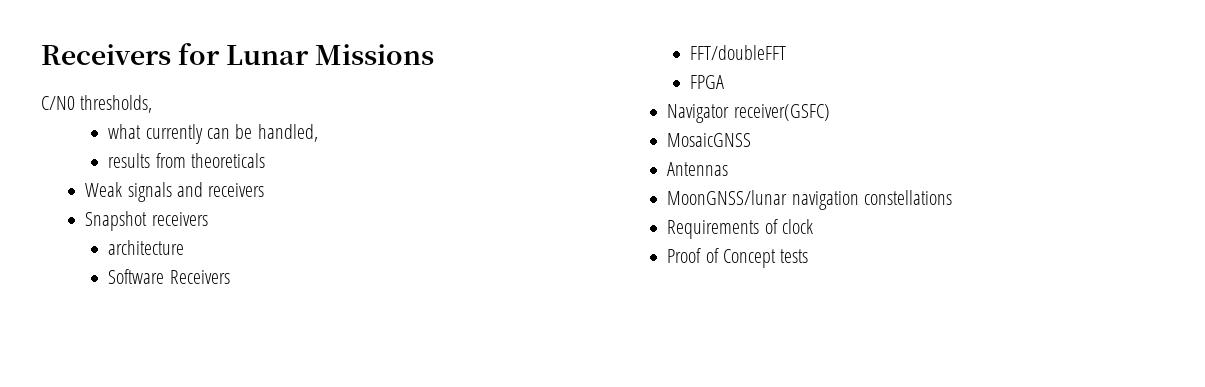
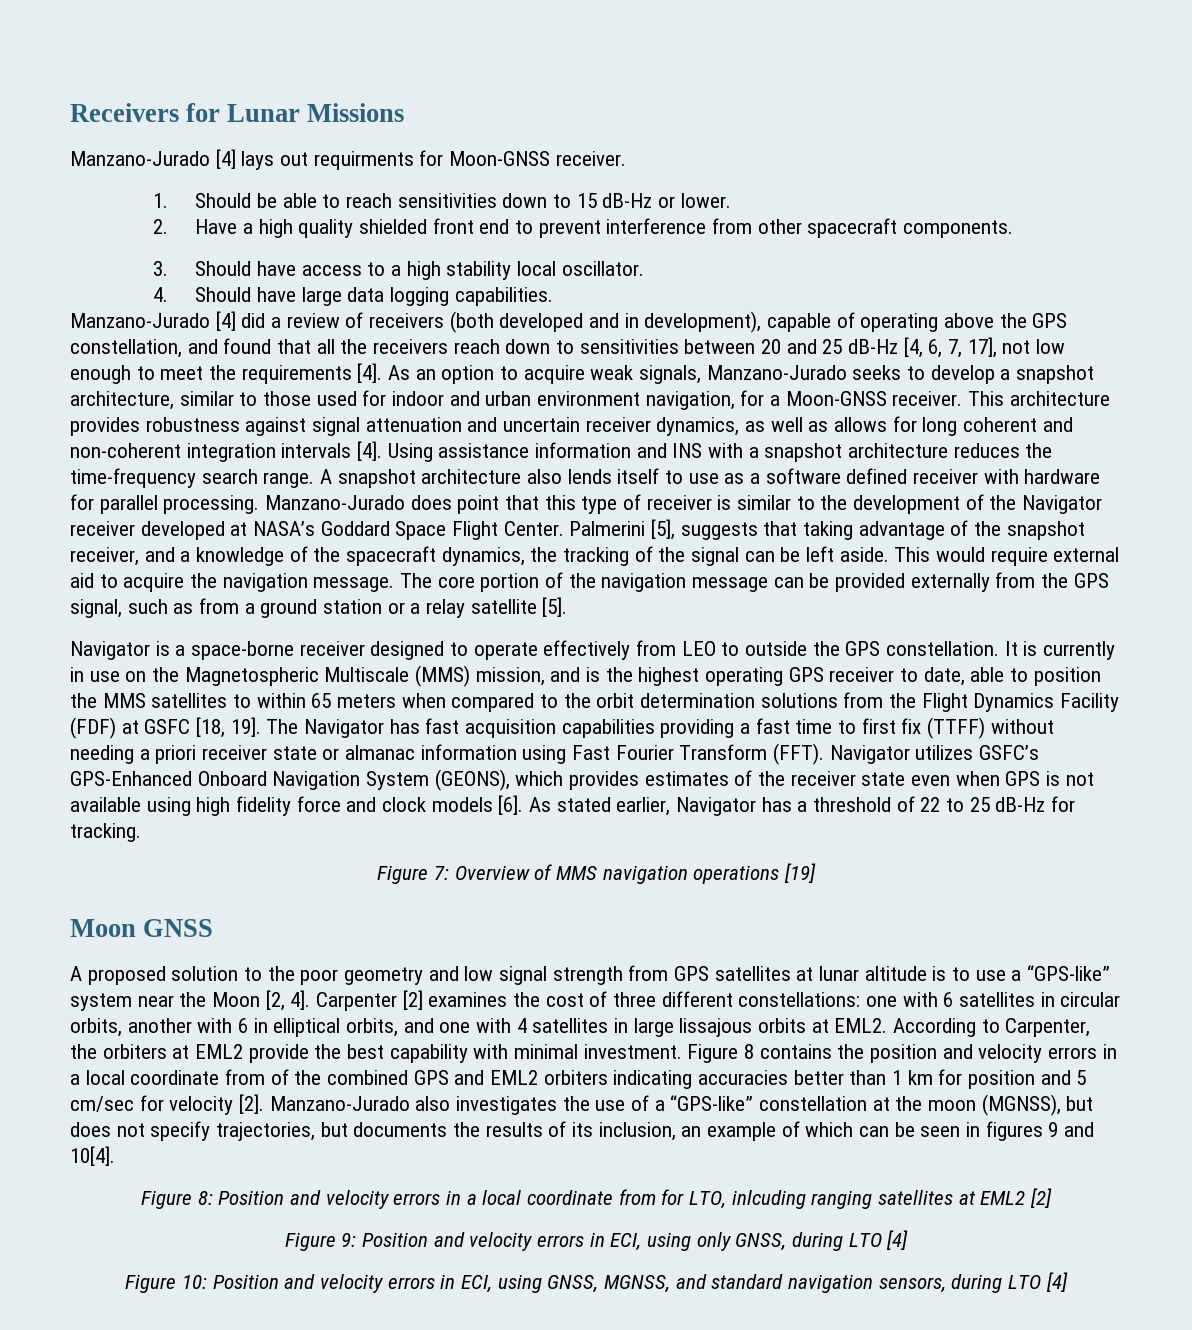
[41,95,153,113] [108,124,318,144] [108,153,265,168] [85,182,265,202] [85,211,208,231] [108,240,185,255] [108,269,230,284] [690,45,787,60] [690,75,725,89] [667,104,830,123] [667,133,752,147] [667,162,729,176] [667,190,952,210] [667,219,813,239] [667,248,809,268] C/N0 thresholds, // what currently can be handled, // results from theoreticals // Weak signals and receivers // Snapshot receivers // architecture // Software Receivers // FFT/doubleFFT // FPGA // Navigator receiver(GSFC) // MosaicGNSS // Antennas // MoonGNSS/lunar navigation constellations // Requirements of clock // Proof of Concept tests -> [70,149,626,170] [153,193,731,208] [153,218,1013,238] [153,261,644,280] [153,287,553,306] [70,311,1068,333] [70,337,1066,358] [70,363,1095,384] [70,390,1110,410] [70,416,1073,436] [70,441,1053,462] [70,468,1101,488] [70,494,1103,514] [70,519,1085,540] [70,546,1120,566] [70,572,1109,592] [70,597,568,618] [70,640,1116,660] [70,665,1101,687] [70,692,1120,712] [70,717,1054,739] [70,743,1040,765] [70,769,1094,791] [70,795,1076,816] [70,823,141,842] [377,863,816,884] [70,919,214,937] [70,965,1111,985] [70,990,1121,1011] [70,1018,1091,1037] [70,1044,1117,1063] [70,1069,1087,1089] [70,1094,1094,1116] [70,1121,1095,1141] [70,1146,115,1166] [140,1188,1053,1209] [284,1230,909,1251] [125,1272,1068,1293] Manzano-Jurado [4] lays out requirments for Moon-GNSS receiver. // 1. Should be able to reach sensitivities down to 15 dB-Hz or lower. // 2. Have a high quality shielded front end to prevent interference from other spacecraft components. // 3. Should have access to a high stability local oscillator. // 4. Should have large data logging capabilities. // Manzano-Jurado [4] did a review of receivers (both developed and in development), capable of operating above the GPS constellation, and found that all the receivers reach down to sensitivities between 20 and 25 dB-Hz [4, 6, 7, 17], not low enough to meet the requirements [4]. As an option to acquire weak signals, Manzano-Jurado seeks to develop a snapshot architecture, similar to those used for indoor and urban environment navigation, for a Moon-GNSS receiver. This architecture provides robustness against signal attenuation and uncertain receiver dynamics, as well as allows for long coherent and non-coherent integration intervals [4]. Using assistance information and INS with a snapshot architecture reduces the time-frequency search range. A snapshot architecture also lends itself to use as a software defined receiver with hardware for parallel processing. Manzano-Jurado does point that this type of receiver is similar to the development of the Navigator receiver developed at NASA’s Goddard Space Flight Center. Palmerini [5], suggests that taking advantage of the snapshot receiver, and a knowledge of the spacecraft dynamics, the tracking of the signal can be left aside. This would require external aid to acquire the navigation message. The core portion of the navigation message can be provided externally from the GPS signal, such as from a ground station or a relay satellite [5]. // Navigator is a space-borne receiver designed to operate effectively from LEO to outside the GPS constellation. It is currently in use on the Magnetospheric Multiscale (MMS) mission, and is the highest operating GPS receiver to date, able to position the MMS satellites to within 65 meters when compared to the orbit determination solutions from the Flight Dynamics Facility (FDF) at GSFC [18, 19]. The Navigator has fast acquisition capabilities providing a fast time to first fix (TTFF) without needing a priori receiver state or almanac information using Fast Fourier Transform (FFT). Navigator utilizes GSFC’s GPS-Enhanced Onboard Navigation System (GEONS), which provides estimates of the receiver state even when GPS is not available using high fidelity force and clock models [6]. As stated earlier, Navigator has a threshold of 22 to 25 dB-Hz for tracking. // Figure 7: Overview of MMS navigation operations [19] // Moon GNSS // A proposed solution to the poor geometry and low signal strength from GPS satellites at lunar altitude is to use a “GPS-like” system near the Moon [2, 4]. Carpenter [2] examines the cost of three different constellations: one with 6 satellites in circular orbits, another with 6 in elliptical orbits, and one with 4 satellites in large lissajous orbits at EML2. According to Carpenter, the orbiters at EML2 provide the best capability with minimal investment. Figure 8 contains the position and velocity errors in a local coordinate from of the combined GPS and EML2 orbiters indicating accuracies better than 1 km for position and 5 cm/sec for velocity [2]. Manzano-Jurado also investigates the use of a “GPS-like” constellation at the moon (MGNSS), but does not specify trajectories, but documents the results of its inclusion, an example of which can be seen in figures 9 and 10[4]. // Figure 8: Position and velocity errors in a local coordinate from for LTO, inlcuding ranging satellites at EML2 [2] // Figure 9: Position and velocity errors in ECI, using only GNSS, during LTO [4] // Figure 10: Position and velocity errors in ECI, using GNSS, MGNSS, and standard navigation sensors, during LTO [4]

